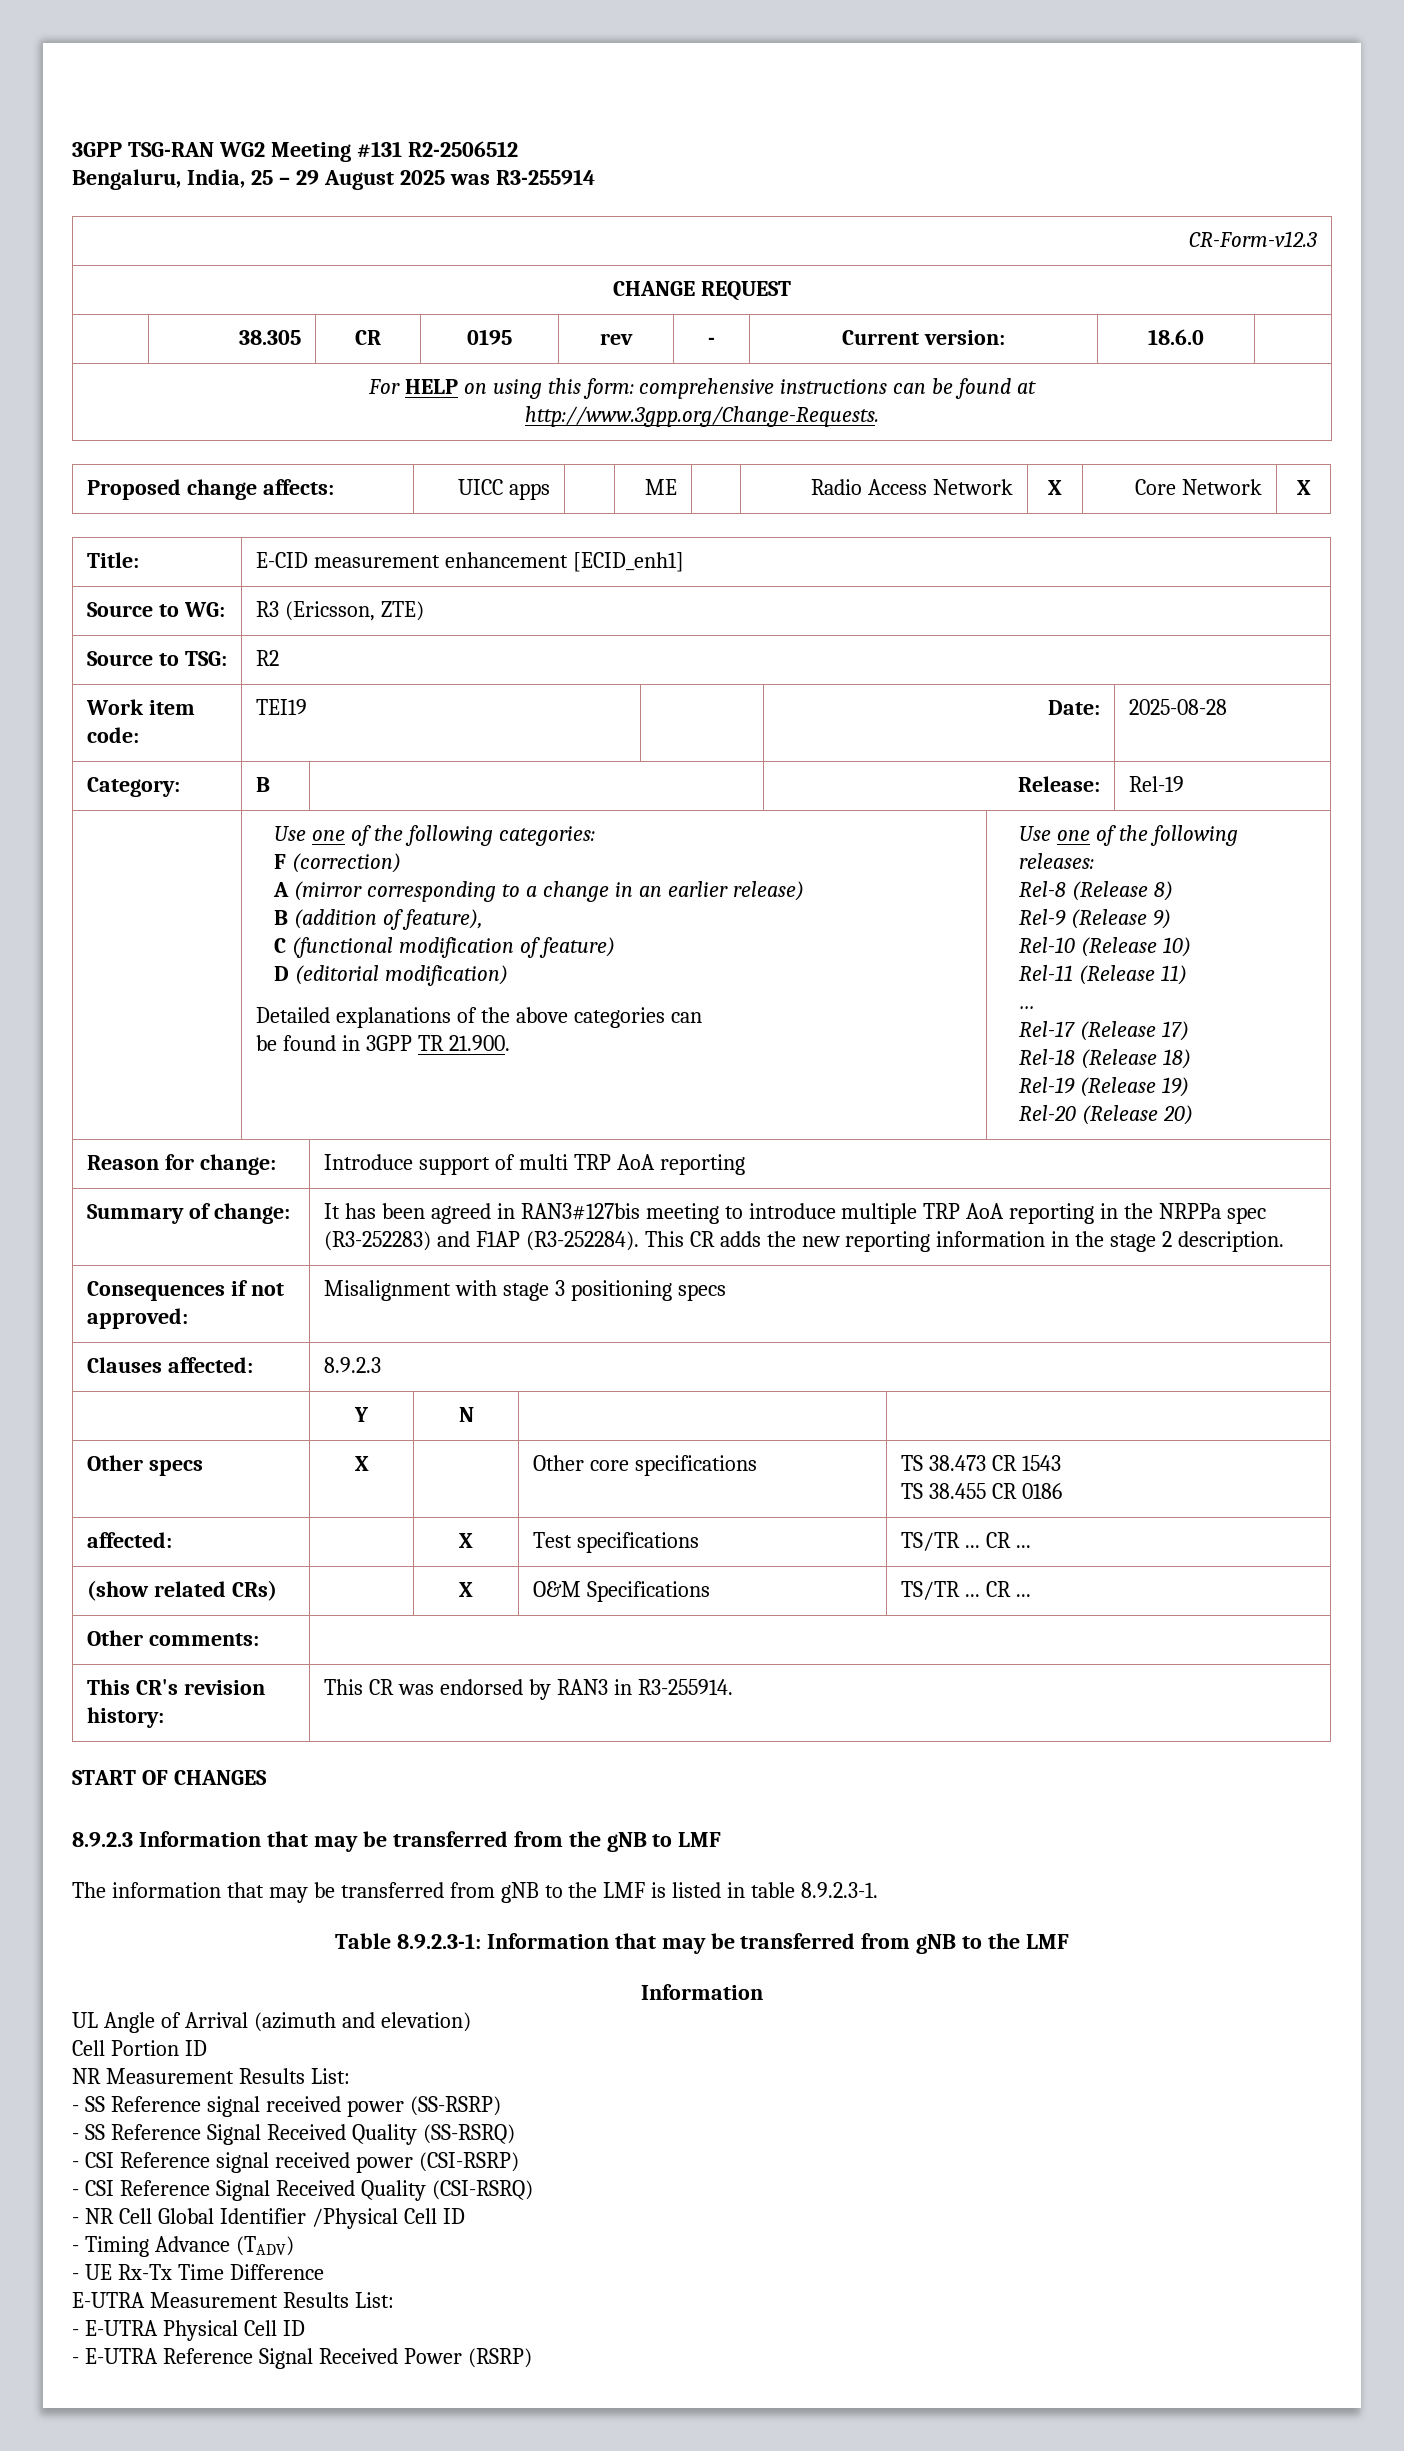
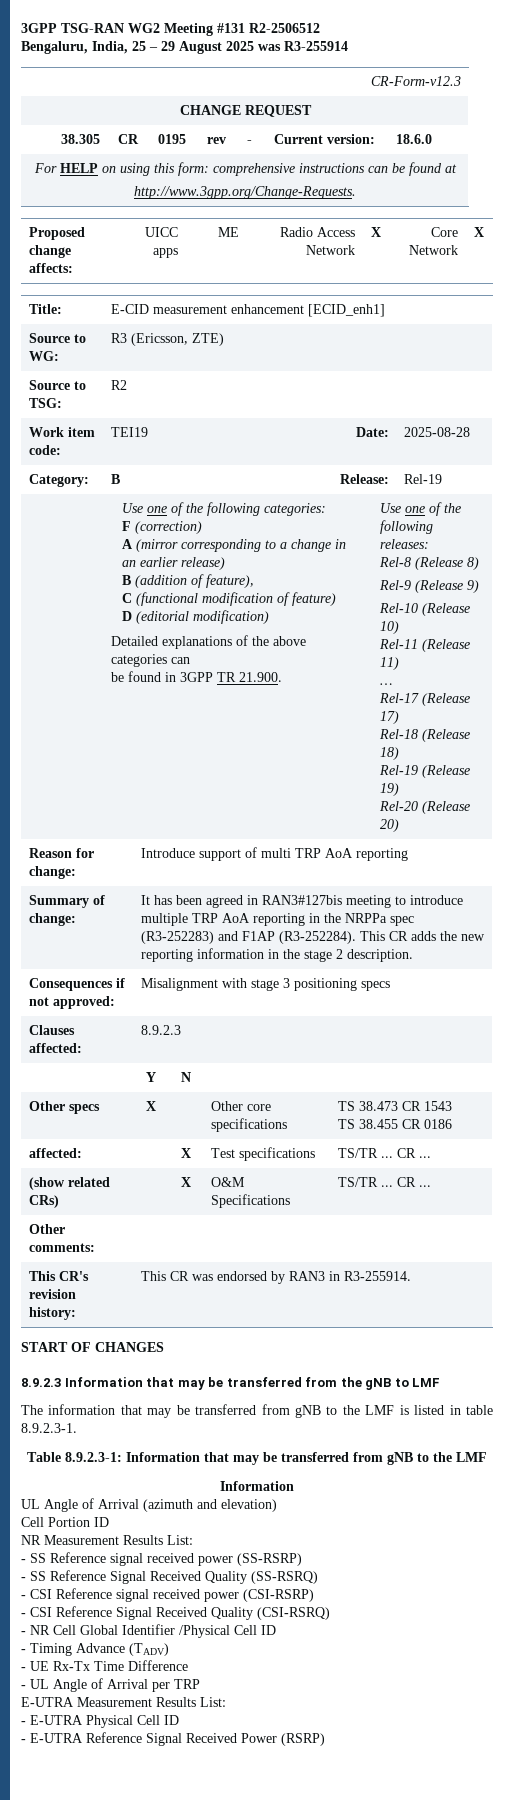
(324, 2272) none -> [21,1678,200,1692] // - UL Angle of Arrival per TRP

